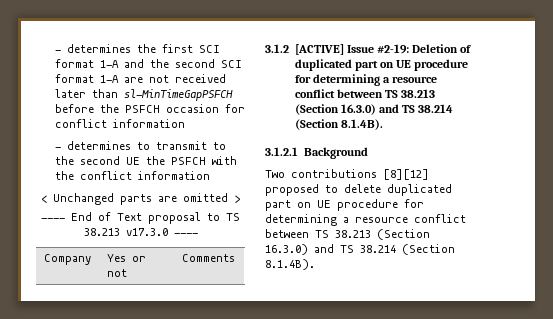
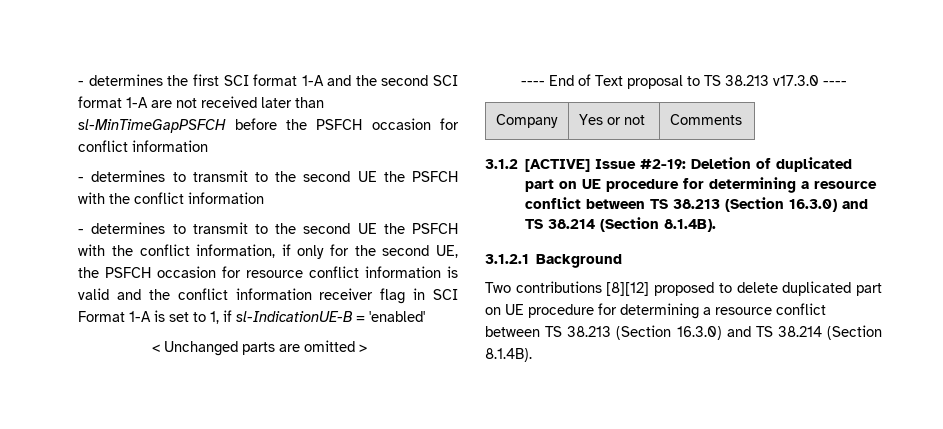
(210, 175) none -> [78,222,459,234] [78,244,459,259] [78,266,458,278] [78,288,459,304] [78,310,426,324] // - determines to transmit to the second UE the PSFCH with the conflict information, if only for the second UE, the PSFCH occasion for resource conflict information is valid and the conflict information receiver flag in SCI Format 1-A is set to 1, if sl-IndicationUE-B = 'enabled'

